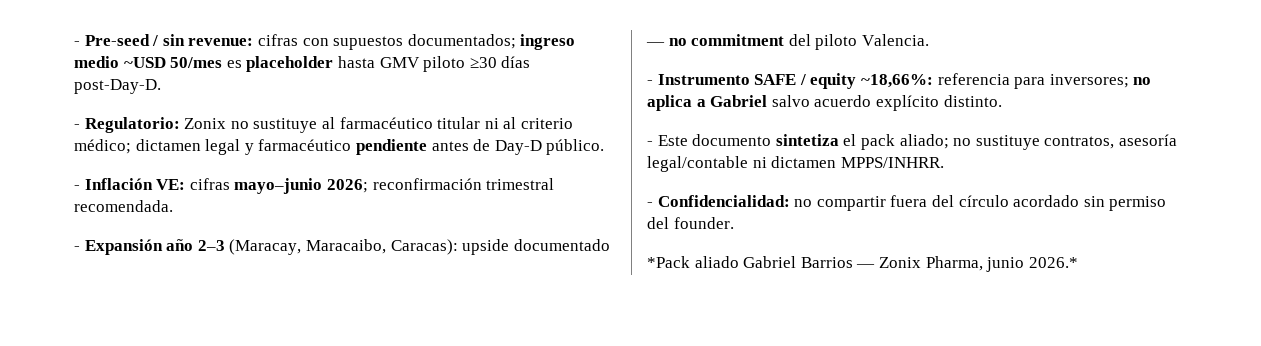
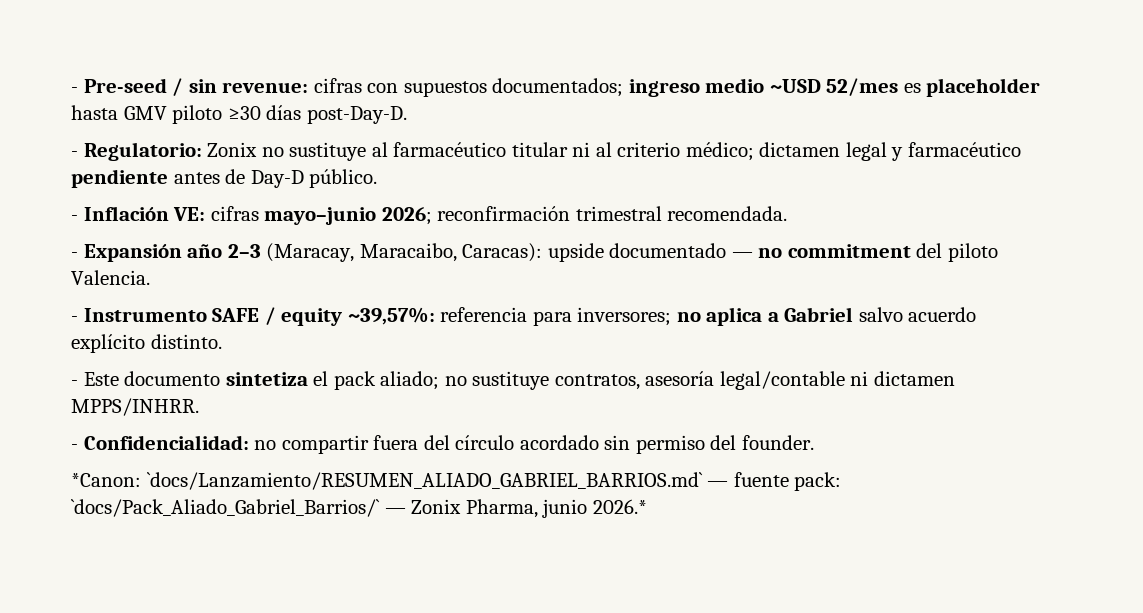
[170,57,223,68] 50/mes -> [826,78,899,96] 52/mes
[860,74,933,88] ~18,66%: -> [347,307,435,325] ~39,57%:
[647,256,853,268] *Pack aliado Gabriel Barrios -> [71,472,842,491] [71,499,380,517] *Canon: `docs/Lanzamiento/RESUMEN_ALIADO_GABRIEL_BARRIOS.md` — fuente pack: `docs/Pack_Aliado_Gabriel_Barrios/`

